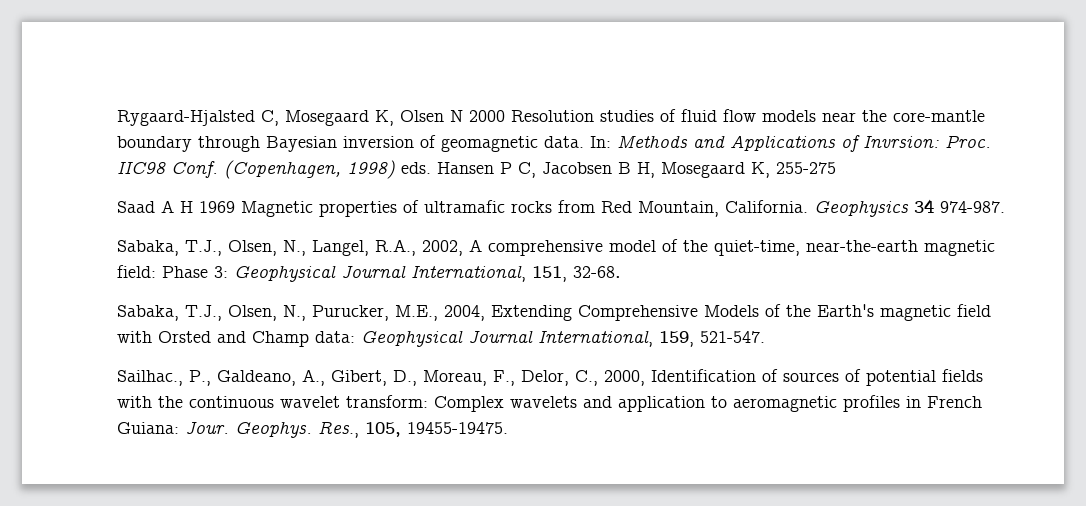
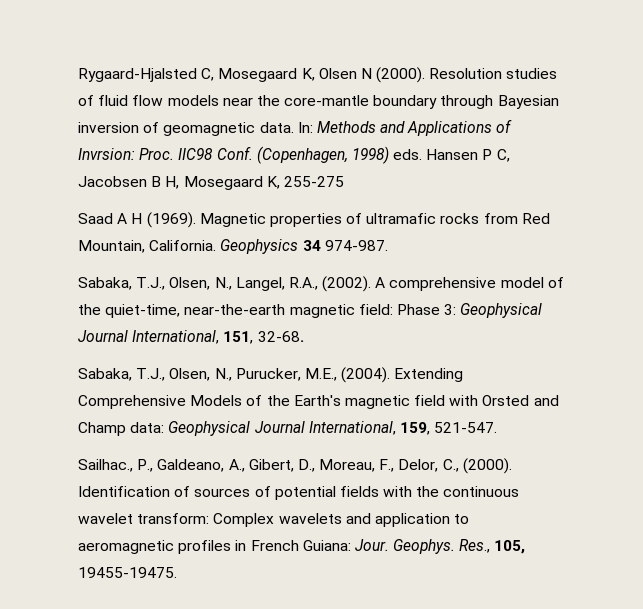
[469,110,505,122] 2000 -> [376,67,426,83] (2000).
[199,201,235,213] 1969 -> [146,212,196,228] (1969).
[422,240,463,256] 2002, -> [322,276,372,292] (2002).
[444,305,485,321] 2004, -> [341,367,391,383] (2004).
[604,370,645,386] 2000, -> [462,458,512,474] (2000).

